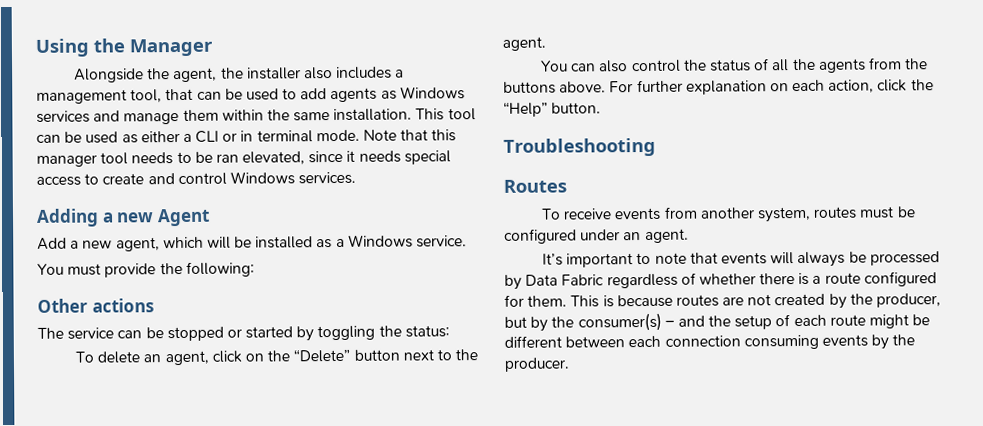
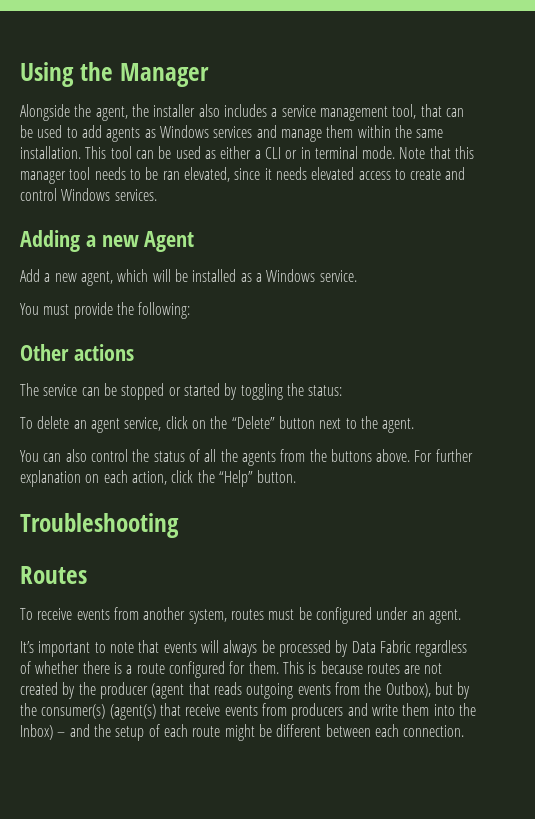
(405, 73) none -> [281,105,316,117] service
[403,150,451,165] special -> [311,167,355,180] elevated
[164,350,209,366] agent, -> [90,417,162,433] agent service,
[876,293,942,308] [504,312,662,332] producer, but by the consumer(s) -> [99,682,471,699] [20,703,476,720] [20,724,53,740] producer (agent that reads outgoing events from the Outbox), but by the consumer(s) (agent(s) that receive events from producers and write them into the Inbox)
[664,334,916,350] [504,357,570,372] connection consuming events by the producer. -> [403,725,465,737] connection.

